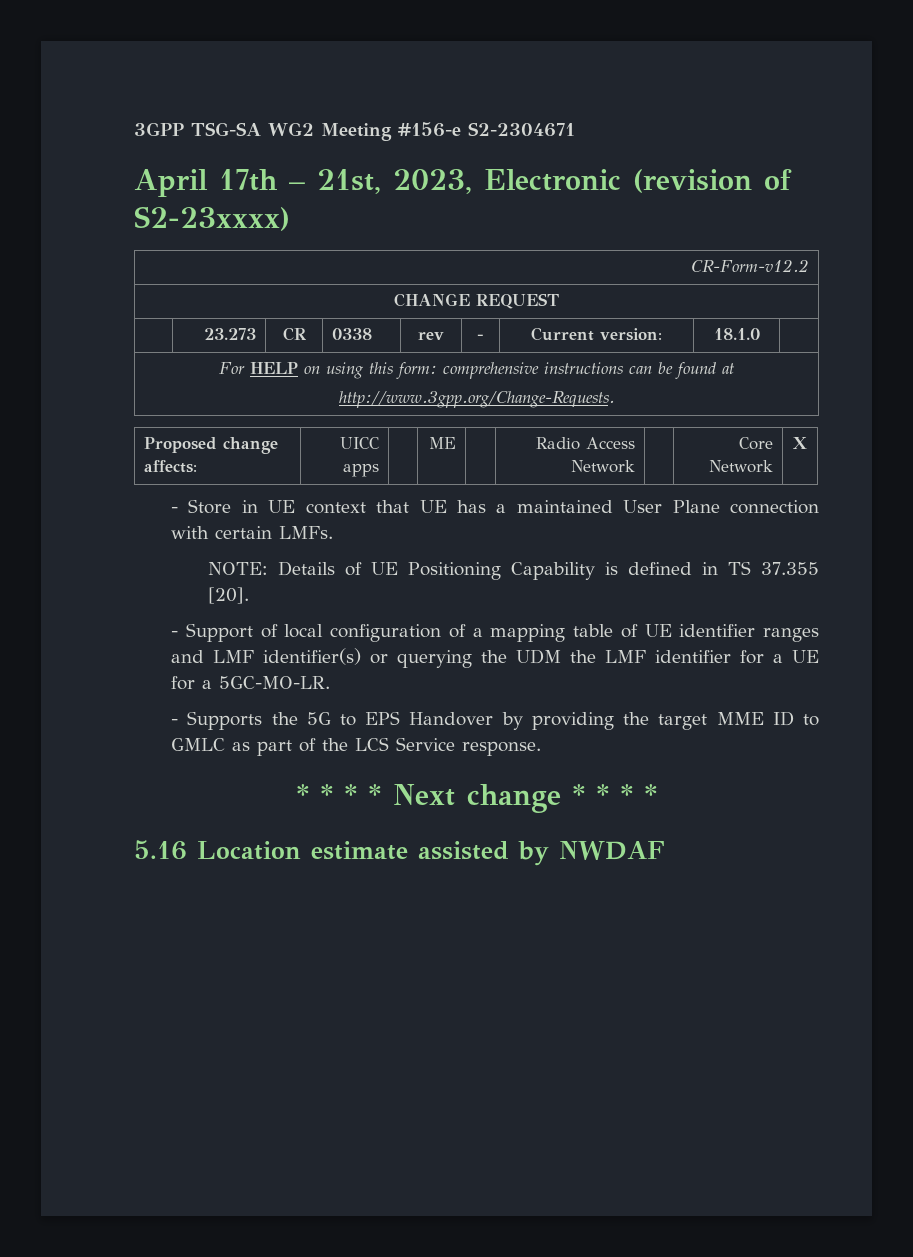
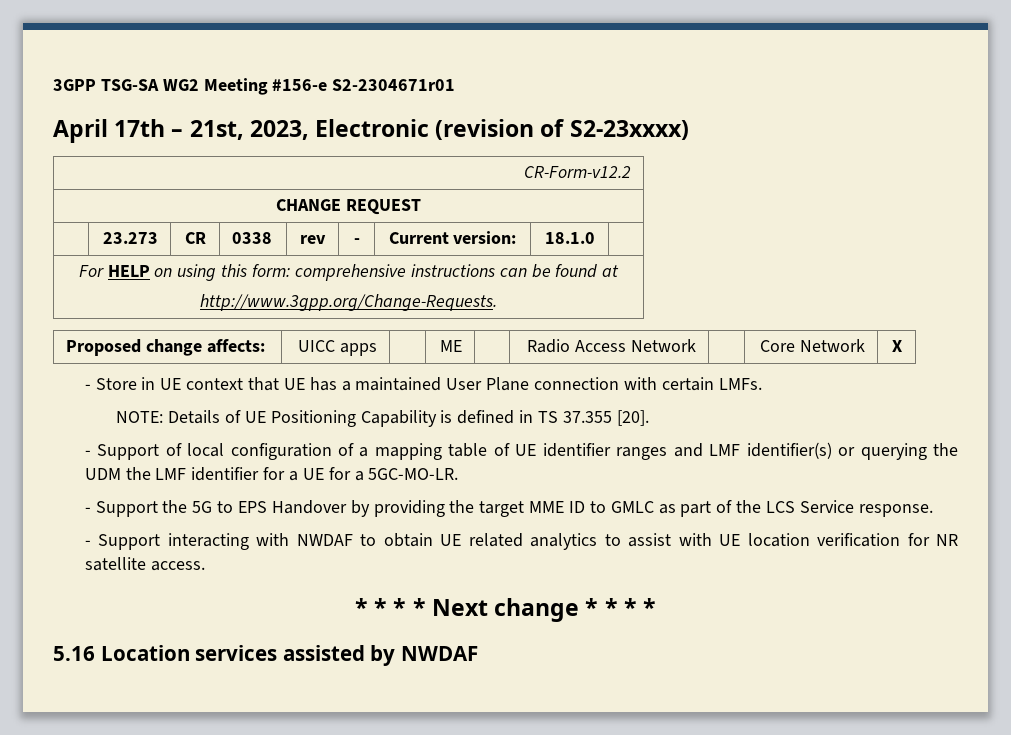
[468,122,575,137] S2-2304671 -> [332,79,456,91] S2-2304671r01
[187,711,263,730] Supports -> [95,501,158,517] Support
(542, 748) none -> [84,533,958,550] [84,557,205,571] // - Support interacting with NWDAF to obtain UE related analytics to assist with UE location verification for NR satellite access.
[311,841,408,860] estimate -> [195,645,278,661] services

